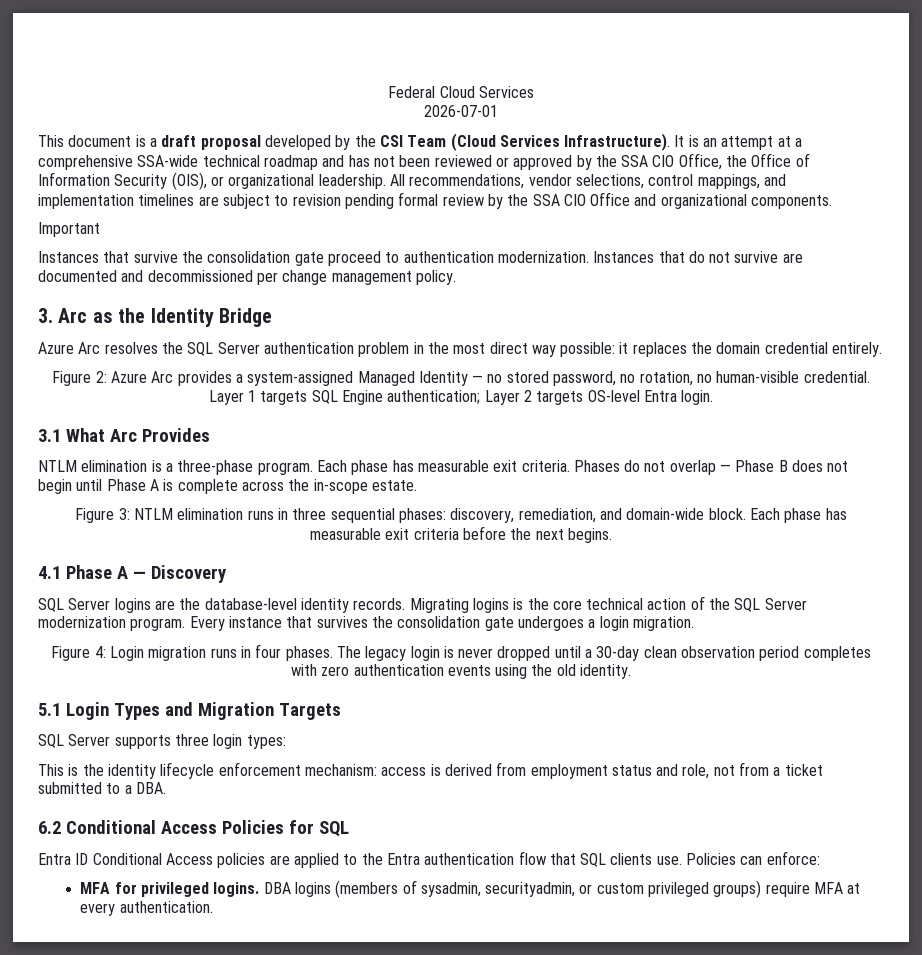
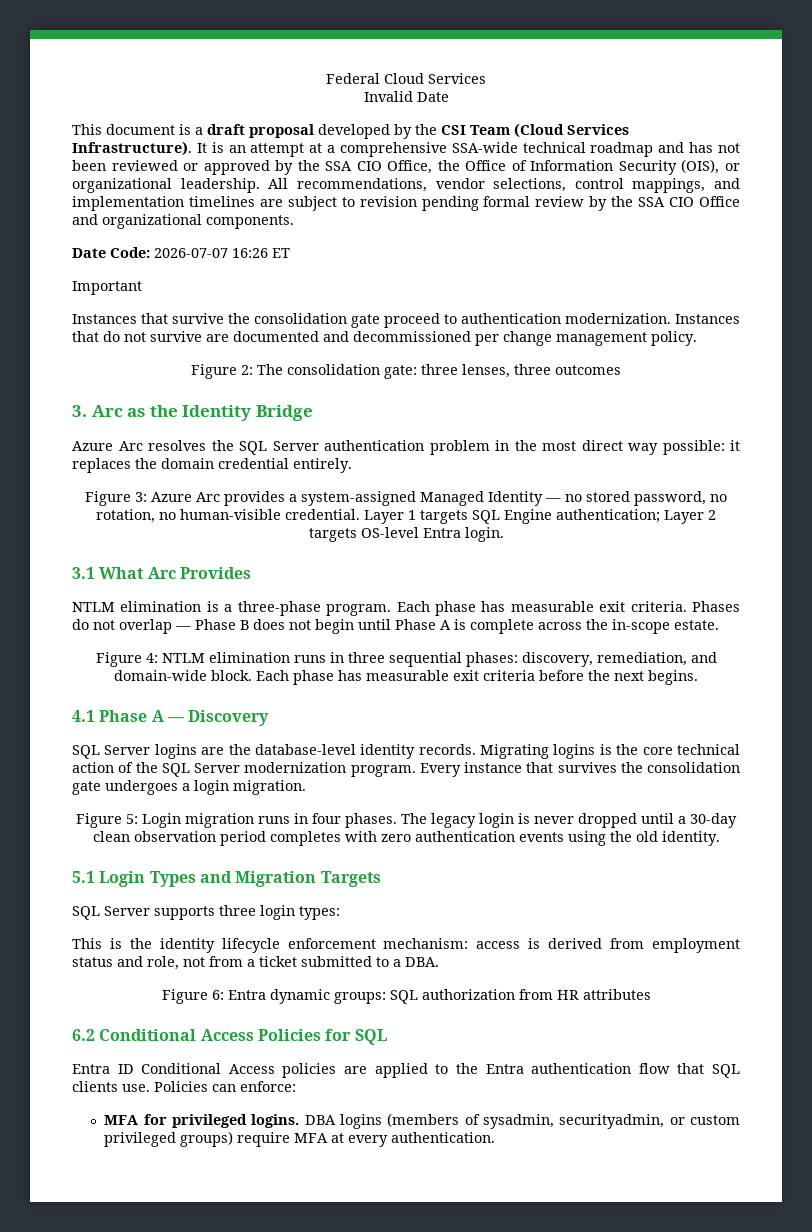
[424,105,498,117] 2026-07-01 -> [363,91,449,102] Invalid Date
(833, 202) none -> [72,247,290,258] // Date Code: 2026-07-07 16:26 ET
(456, 277) none -> [191,364,621,379] // Figure 2: The consolidation gate: three lenses, three outcomes
[95,371,107,383] 2: -> [135,492,147,502] 3:
[118,508,130,520] 3: -> [145,653,158,663] 4:
[94,646,106,658] 4: -> [126,814,138,824] 5:
(166, 788) none -> [161,989,651,1004] // Figure 6: Entra dynamic groups: SQL authorization from HR attributes

